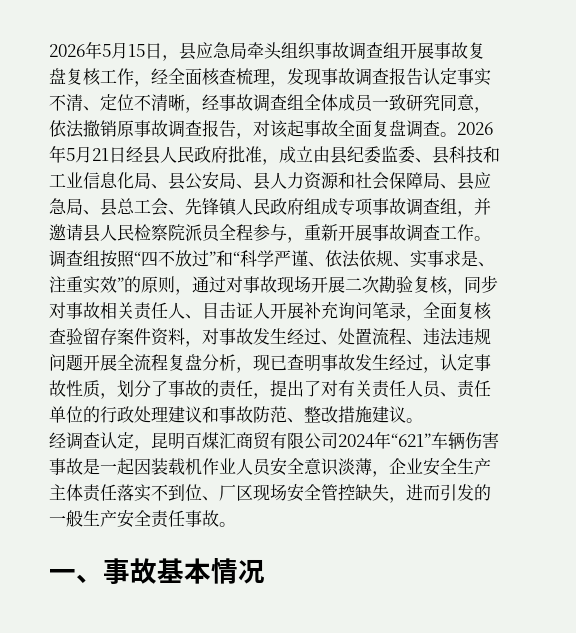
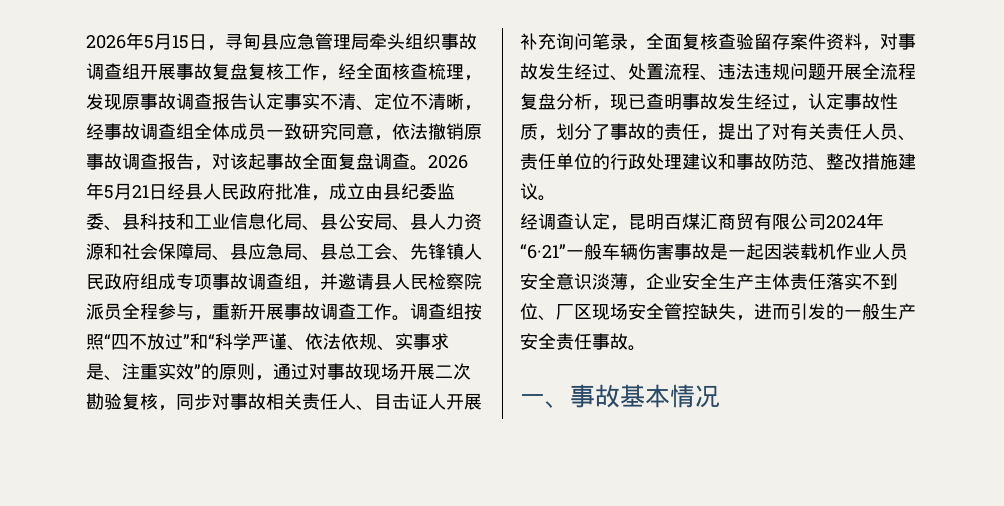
[179,42,231,60] 县应急 -> [225,33,351,50] 寻甸县应急管理
(321, 76) none -> [122,94,140,110] 原
[391,433,431,447] “621” -> [520,243,602,260] “6·21”一般

